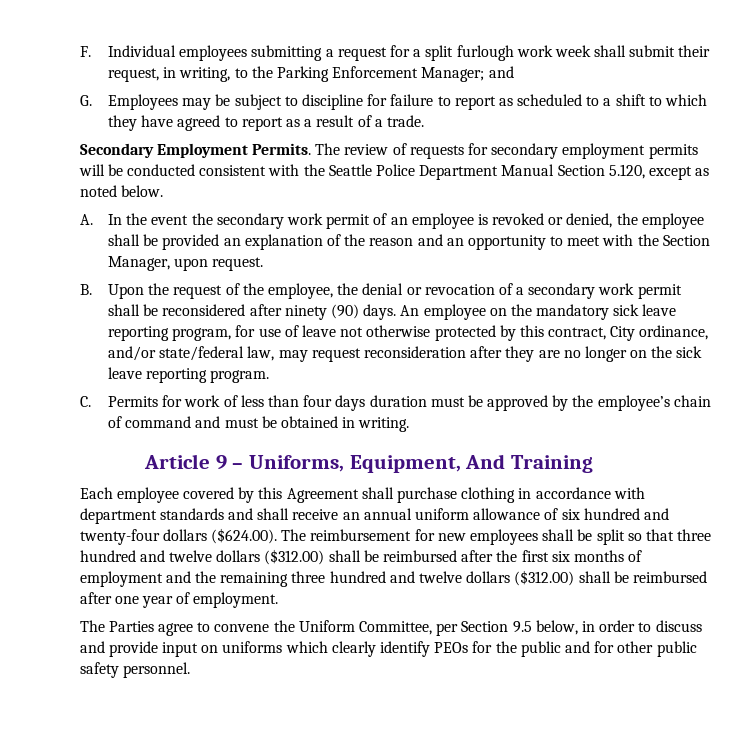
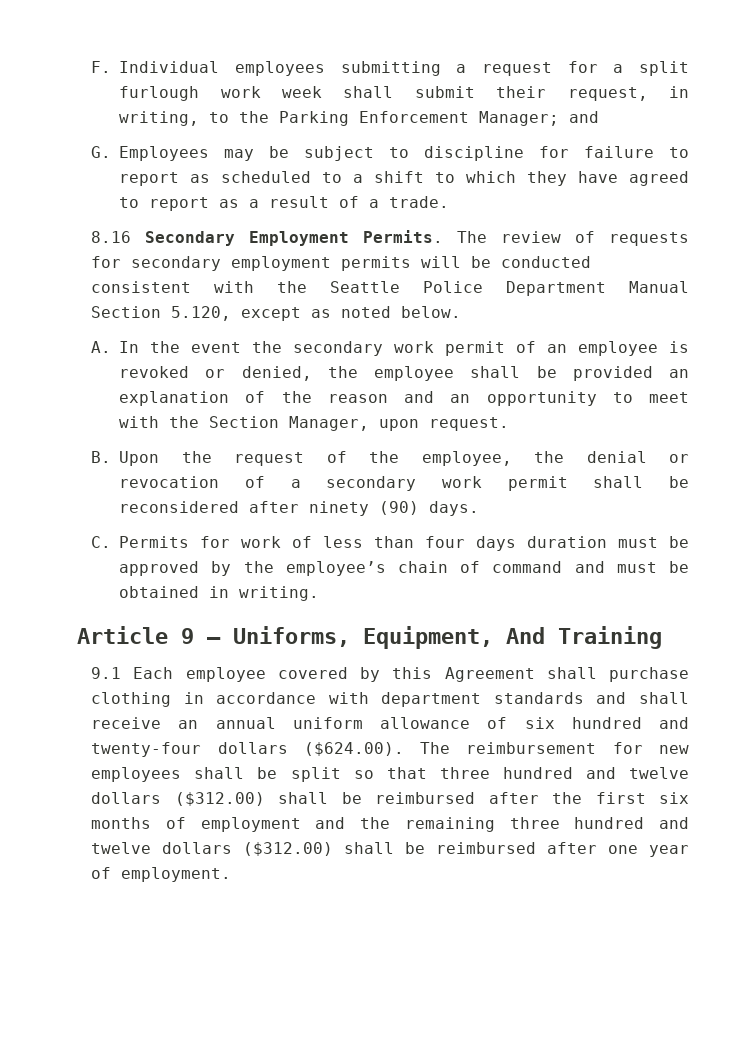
(424, 121) none -> [91,231,132,243] 8.16
[400,304,677,320] [108,325,709,341] [108,346,703,362] [108,367,270,383] An employee on the mandatory sick leave reporting program, for use of leave not otherwise protected by this contract, City ordinance, and/or state/federal law, may request reconsideration after they are no longer on the sick leave reporting program. -> (480, 508) none
(594, 464) none -> [91,667,122,679] 9.1
[79,620,702,636] [79,641,697,657] [79,662,190,678] // The Parties agree to convene the Uniform Committee, per Section 9.5 below, in order to discuss and provide input on uniforms which clearly identify PEOs for the public and for other public safety personnel. -> (232, 874) none

